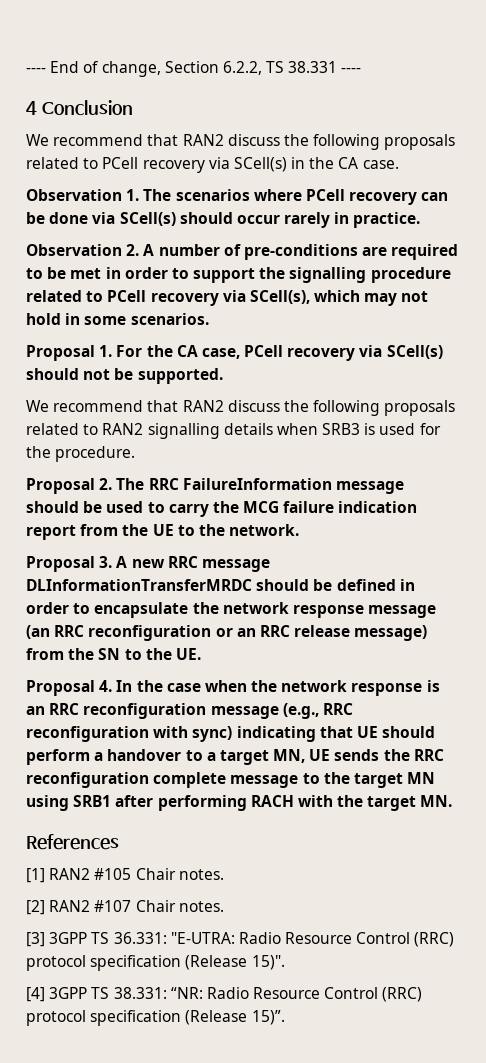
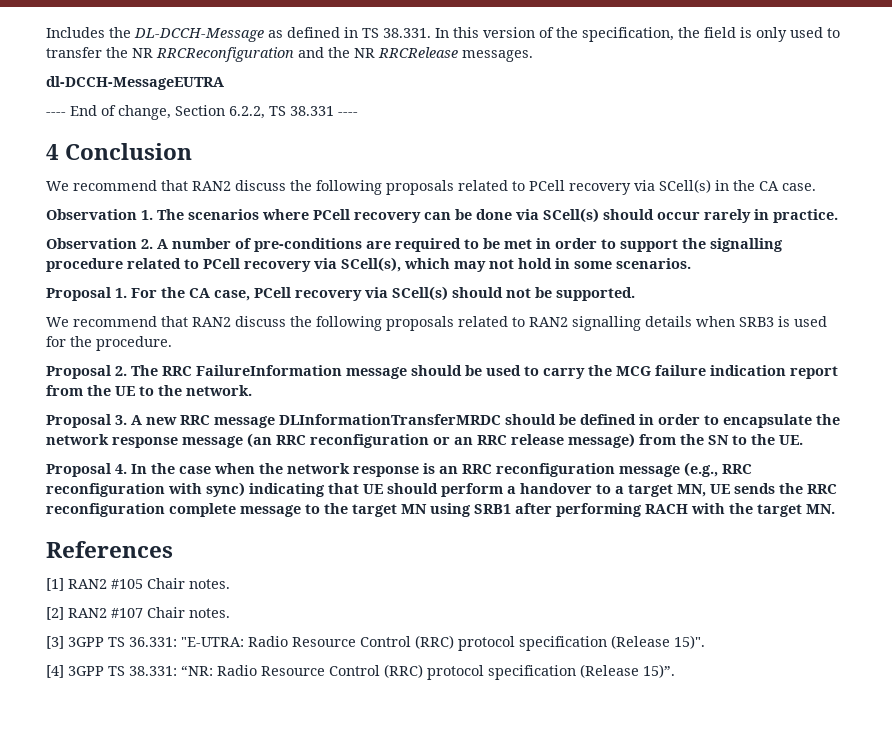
(26, 70) none -> [46,27,840,42] [46,47,533,62] [46,76,224,90] Includes the DL-DCCH-Message as defined in TS 38.331. In this version of the specification, the field is only used to transfer the NR RRCReconfiguration and the NR RRCRelease messages. // dl-DCCH-MessageEUTRA //

